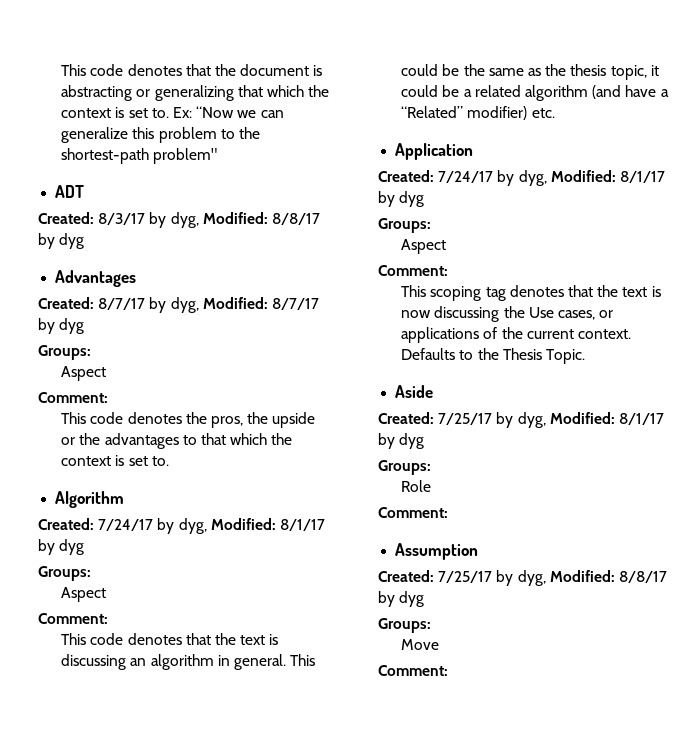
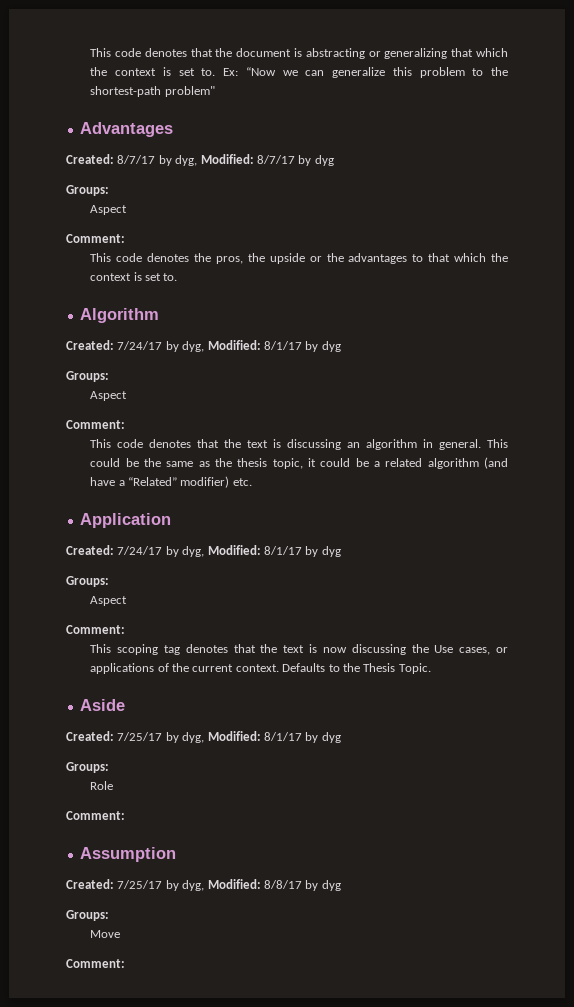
[55,185,85,198] [38,212,320,228] [38,233,85,249] // ADT // Created: 8/3/17 by dyg, Modified: 8/8/17 by dyg -> (215, 91) none

